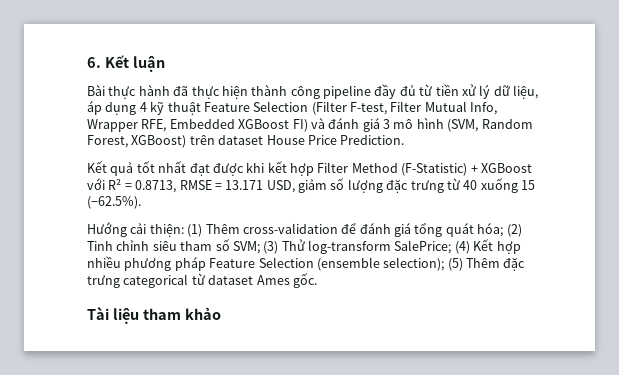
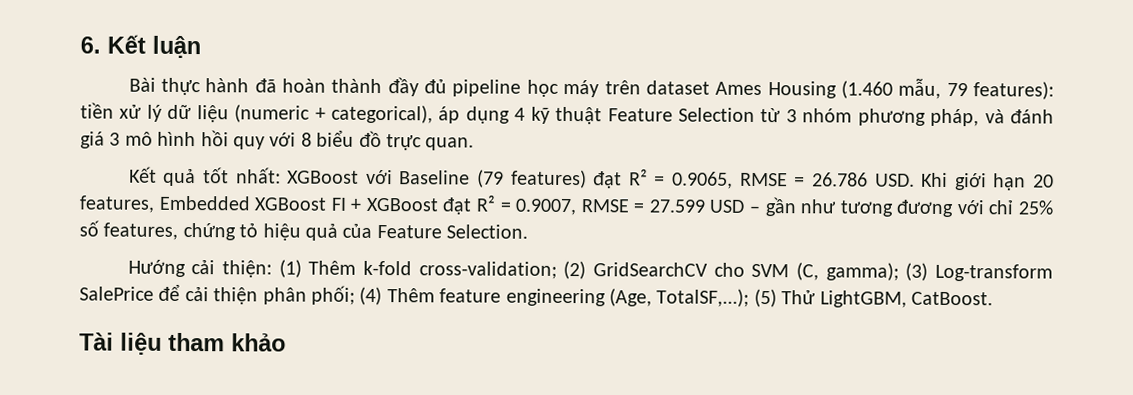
[191,84,538,99] thực hiện thành công pipeline đầy đủ từ tiền xử lý dữ liệu, -> [282,77,1055,100] [80,102,433,124] hoàn thành đầy đủ pipeline học máy trên dataset Ames Housing (1.460 mẫu, 79 features): tiền xử lý dữ liệu (numeric + categorical),
[311,101,498,115] [87,119,308,132] (Filter F-test, Filter Mutual Info, Wrapper RFE, Embedded XGBoost FI) -> [760,108,980,127] từ 3 nhóm phương pháp,
[447,119,533,132] [87,135,405,148] [87,161,468,176] (SVM, Random Forest, XGBoost) trên dataset House Price Prediction. // Kết quả tốt nhất đạt được khi kết hợp Filter Method (F-Statistic) -> [200,129,475,151] [128,166,1055,191] [79,195,346,213] hồi quy với 8 biểu đồ trực quan. // Kết quả tốt nhất: XGBoost với Baseline (79 features) đạt R² = 0.9065, RMSE = 26.786 USD. Khi giới hạn 20 features, Embedded XGBoost FI
[87,178,535,193] [87,196,141,209] với R² = 0.8713, RMSE = 13.171 USD, giảm số lượng đặc trưng từ 40 xuống 15 (−62.5%). -> [442,194,1053,218] [79,220,529,241] đạt R² = 0.9007, RMSE = 27.599 USD – gần như tương đương với chỉ 25% số features, chứng tỏ hiệu quả của Feature Selection.
[242,223,522,237] [87,239,521,254] [87,256,526,271] [87,273,317,288] cross-validation để đánh giá tổng quát hóa; (2) Tinh chỉnh siêu tham số SVM; (3) Thử log-transform SalePrice; (4) Kết hợp nhiều phương pháp Feature Selection (ensemble selection); (5) Thêm đặc trưng categorical từ dataset Ames gốc. -> [363,260,1053,282] [79,283,993,308] k-fold cross-validation; (2) GridSearchCV cho SVM (C, gamma); (3) Log-transform SalePrice để cải thiện phân phối; (4) Thêm feature engineering (Age, TotalSF,...); (5) Thử LightGBM, CatBoost.

